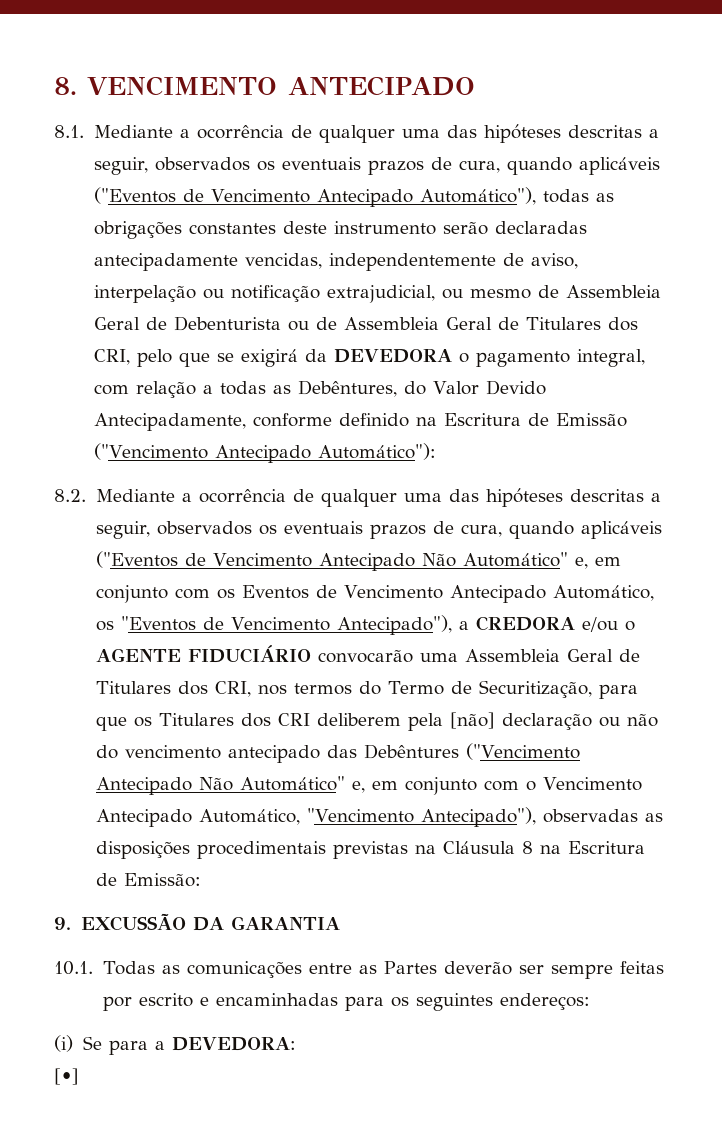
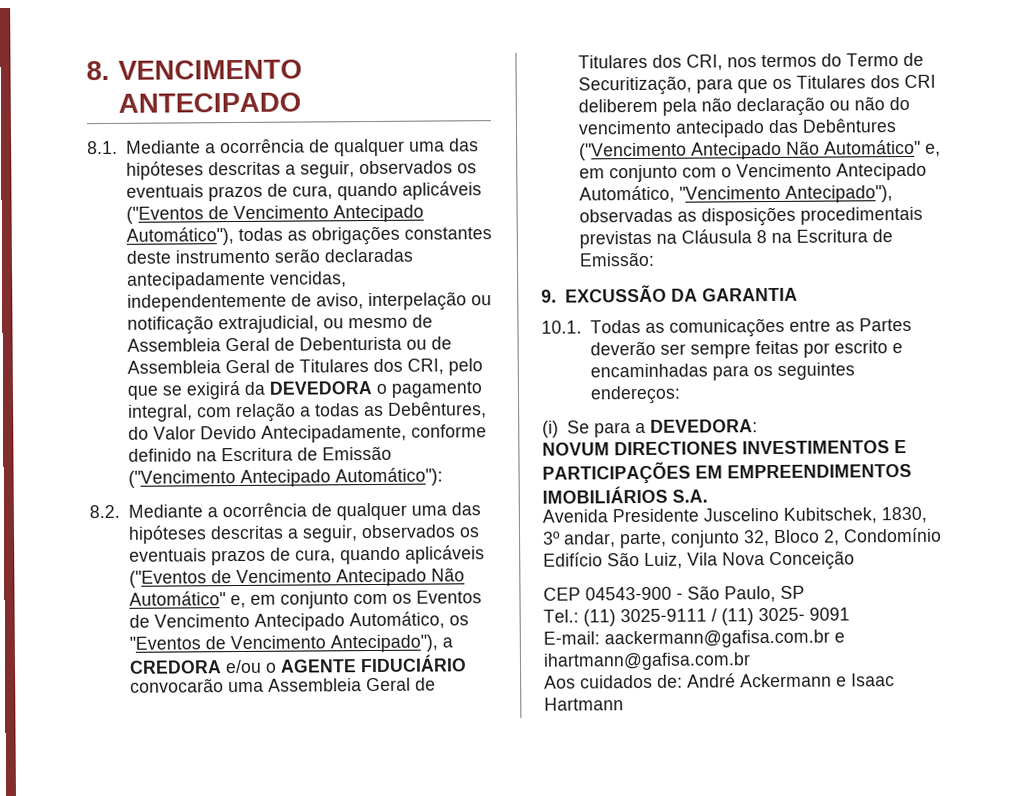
[449,712,495,729] [não] -> [700,97,732,112] não
[54,1068,79,1085] [•] -> [542,440,907,456] [542,461,912,485] [542,485,708,504] [542,506,927,524] [543,527,942,549] [543,550,855,571] [543,585,805,603] [543,607,850,627] [543,629,845,649] [543,652,751,671] [544,673,895,689] [544,697,624,711] NOVUM DIRECTIONES INVESTIMENTOS E PARTICIPAÇÕES EM EMPREENDIMENTOS IMOBILIÁRIOS S.A. // Avenida Presidente Juscelino Kubitschek, 1830, 3º andar, parte, conjunto 32, Bloco 2, Condomínio Edifício São Luiz, Vila Nova Conceição // CEP 04543-900 - São Paulo, SP // Tel.: (11) 3025-9111 / (11) 3025- 9091 // E-mail: aackermann@gafisa.com.br e ihartmann@gafisa.com.br // Aos cuidados de: André Ackermann e Isaac Hartmann

